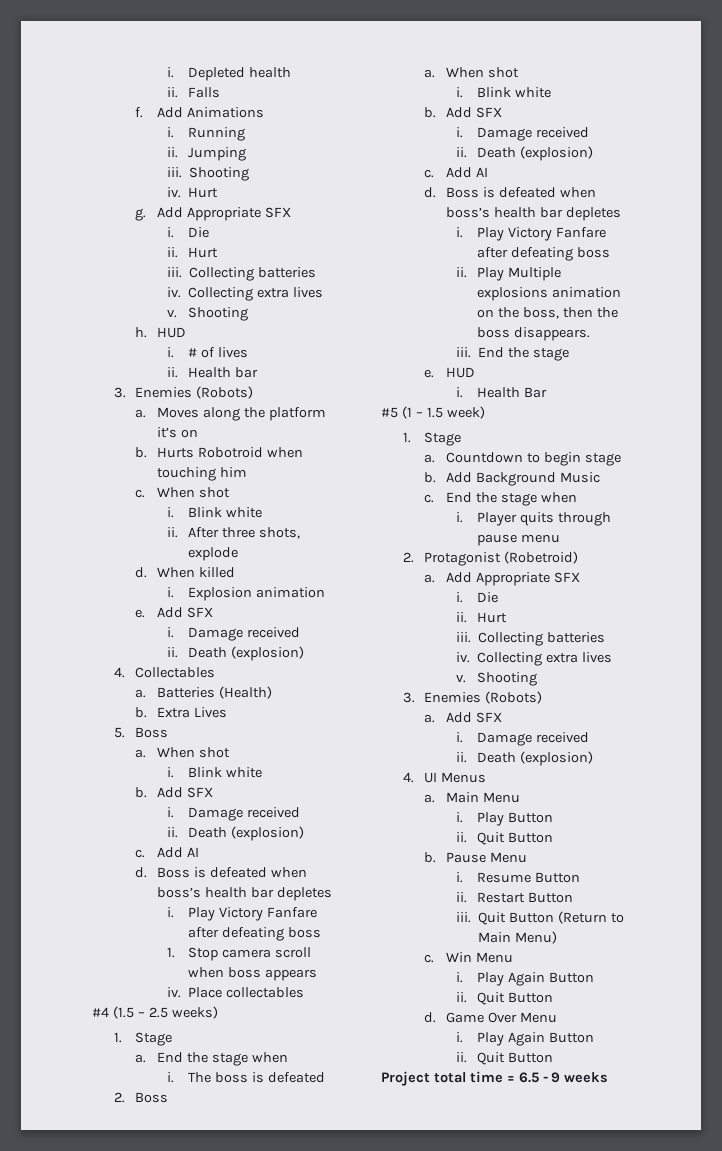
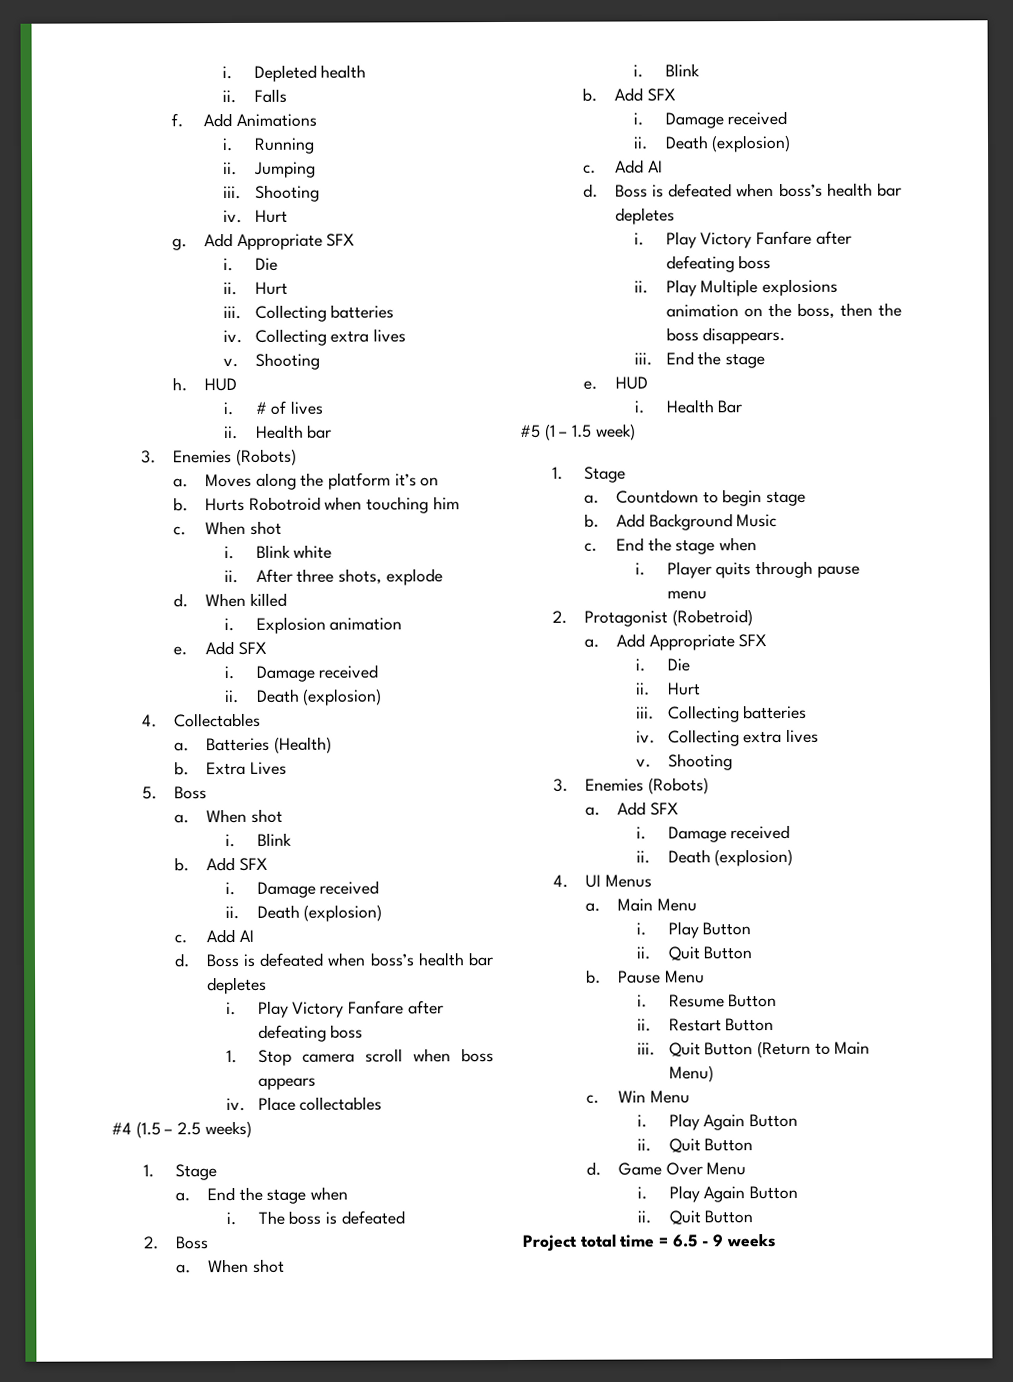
[226,767,263,778] white -> (292, 839) none
[515,87,552,98] white -> (700, 70) none

